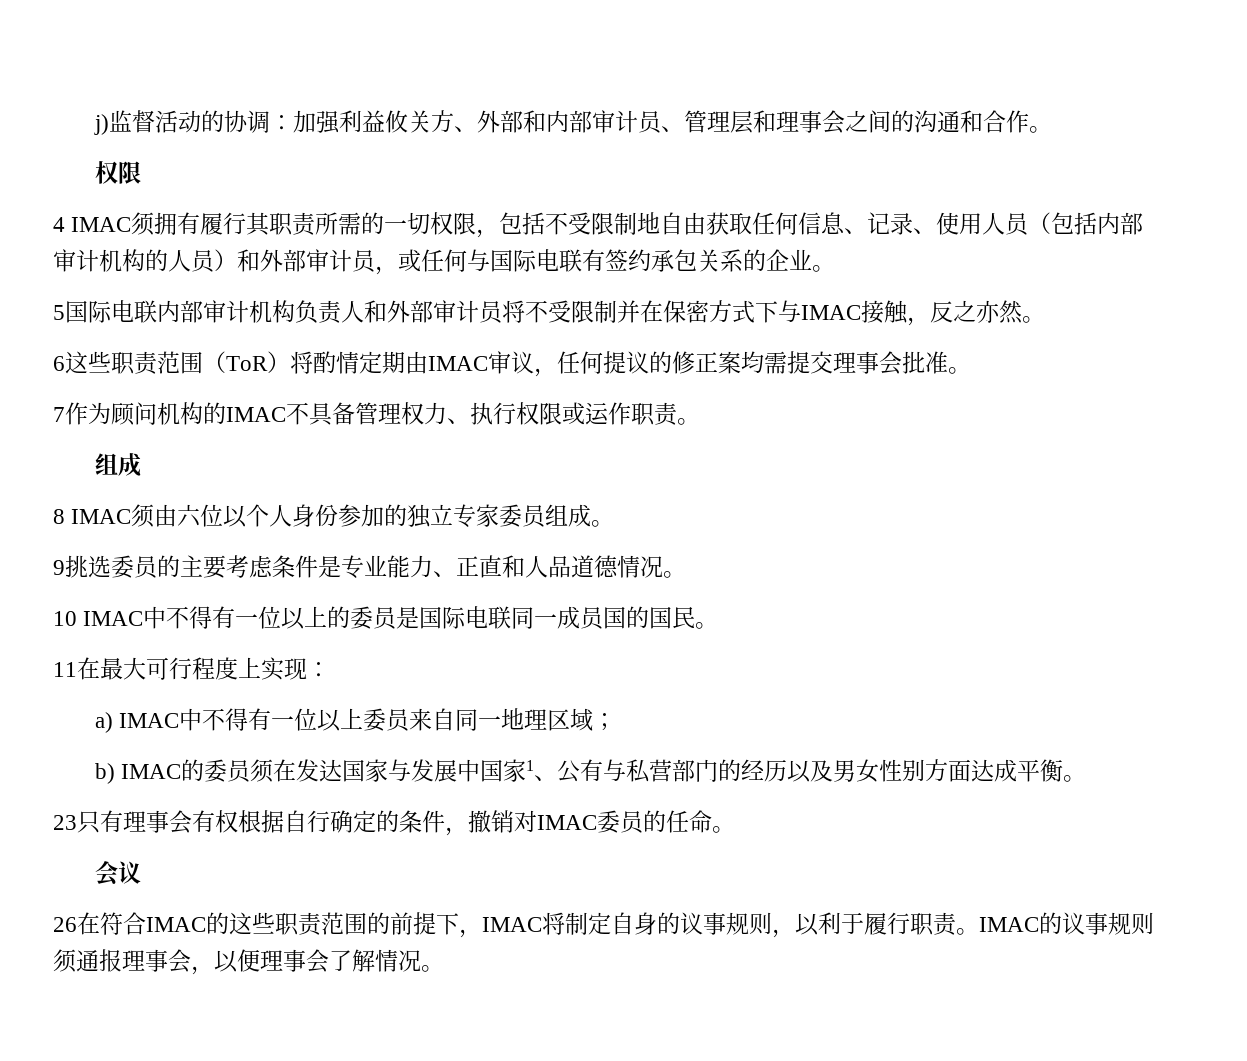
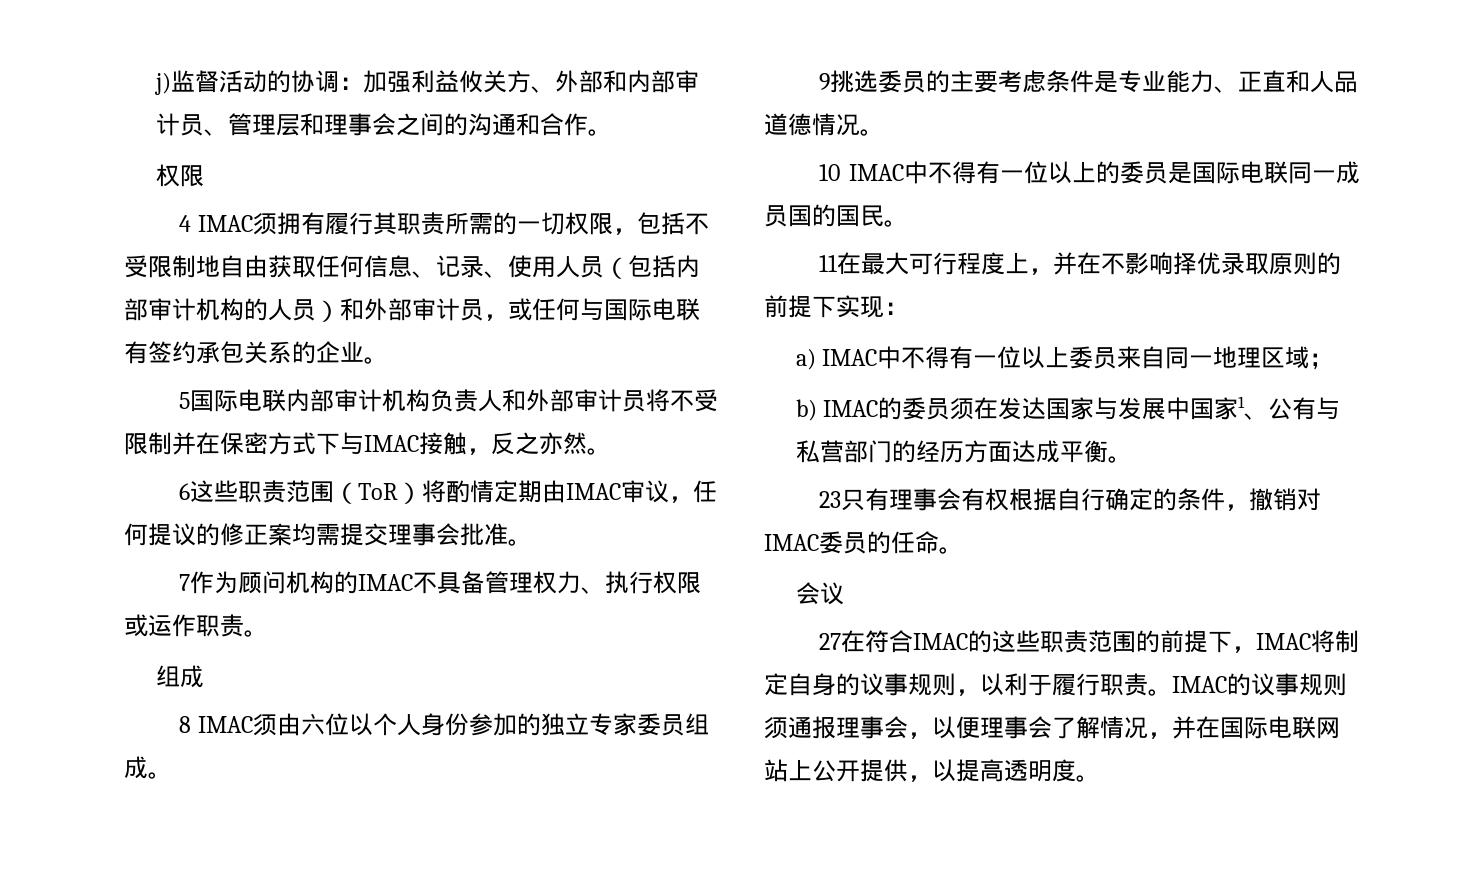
(261, 667) none -> [1029,252,1342,275] [764,295,836,318] ，并在不影响择优录取原则的前提下
[786,759,925,783] 以及男女性别 -> (964, 452) none
[53,917,77,932] 26 -> [819,633,842,650] 27
(421, 961) none -> [1148,716,1340,739] [764,759,1076,782] ，并在国际电联网站上公开提供，以提高透明度

